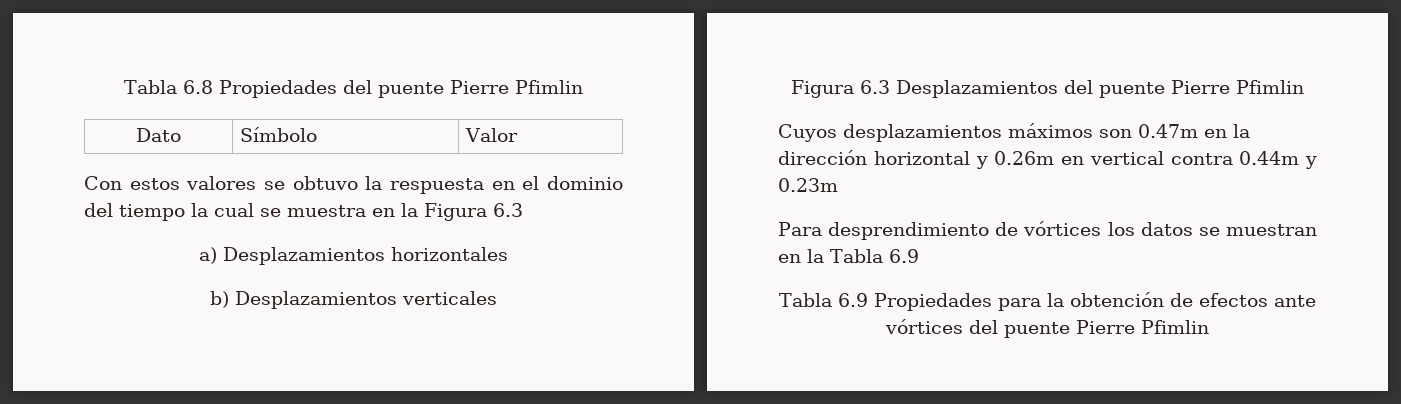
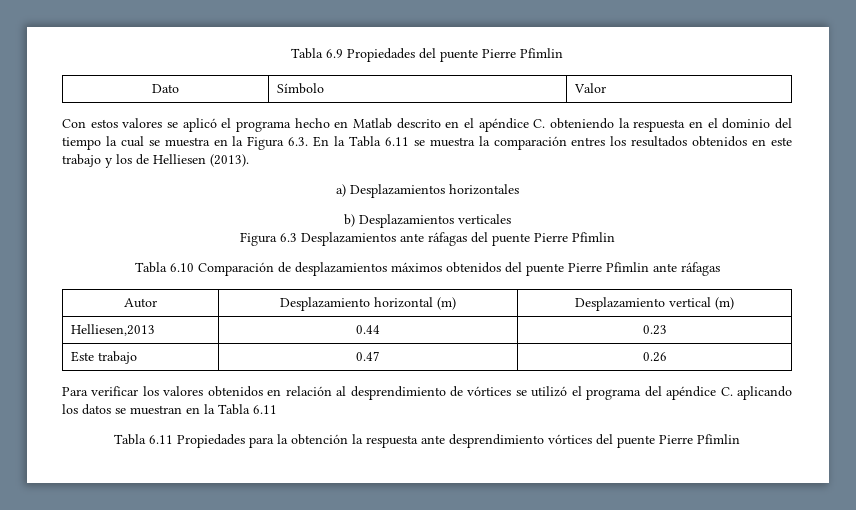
[124,80,213,94] Tabla 6.8 -> [291,48,343,59] Tabla 6.9
[292,176,358,190] obtuvo -> [182,118,615,132] aplicó el programa hecho en Matlab descrito en el apéndice C. obteniendo
[493,203,523,217] 6.3 -> [288,136,792,150] [62,154,249,168] 6.3. En la Tabla 6.11 se muestra la comparación entres los resultados obtenidos en este trabajo y los de Helliesen (2013).
[1064,80,1304,98] [778,123,1250,142] [778,150,1317,169] [778,178,838,192] [778,221,1102,240] del puente Pierre Pfimlin // Cuyos desplazamientos máximos son 0.47m en la dirección horizontal y 0.26m en vertical contra 0.44m y 0.23m // Para desprendimiento de vórtices -> [399,232,615,246] [134,262,720,276] [124,298,157,308] [280,297,456,311] [575,297,734,311] [70,324,155,336] [356,325,380,334] [642,325,667,335] [70,351,137,364] [356,351,380,361] [642,352,667,362] [62,386,793,400] ante ráfagas del puente Pierre Pfimlin // Tabla 6.10 Comparación de desplazamientos máximos obtenidos del puente Pierre Pfimlin ante ráfagas // Autor | Desplazamiento horizontal (m) | Desplazamiento vertical (m) // Helliesen,2013 | 0.44 | 0.23 // Este trabajo | 0.47 | 0.26 // Para verificar los valores obtenidos en relación al desprendimiento de vórtices se utilizó el programa del apéndice C. aplicando
[888,249,919,263] [779,293,868,307] 6.9 // Tabla 6.9 -> [253,405,277,414] [114,434,173,445] 6.11 // Tabla 6.11
[1169,293,1316,307] de efectos ante -> [352,434,544,448] la respuesta ante desprendimiento

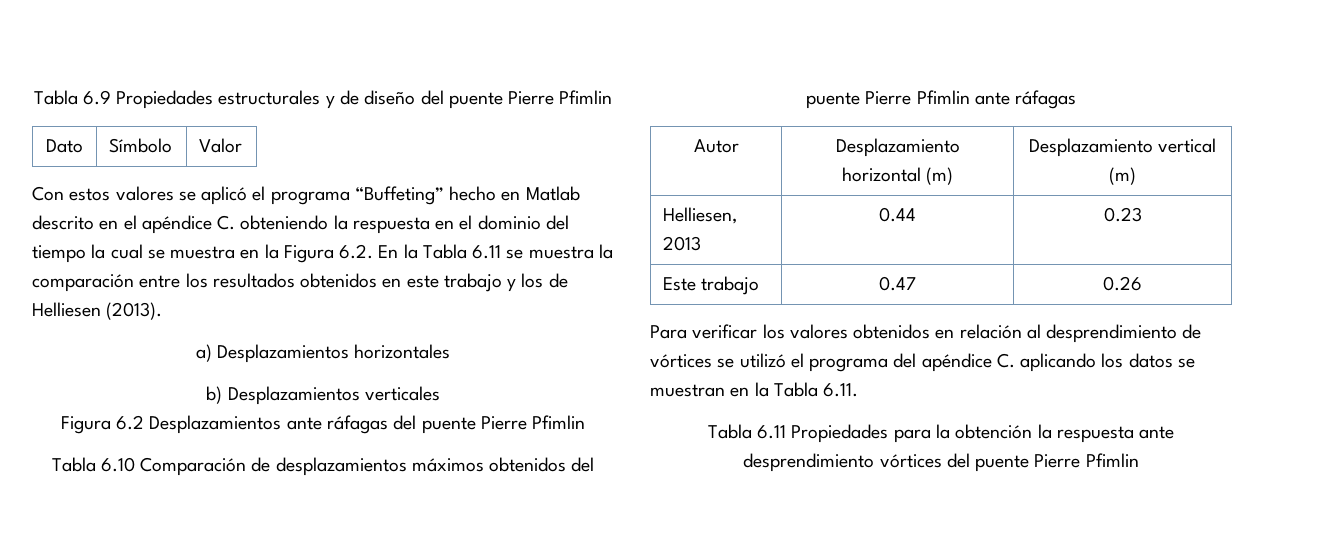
(415, 55) none -> [218,90,416,109] estructurales y de diseño
(291, 126) none -> [354,186,444,205] “Buffeting”
[288,137,309,146] 6.3. -> [339,244,374,259] 6.2.
[571,137,606,146] entres -> [139,275,181,288] entre
[279,233,297,242] 6.3 -> [116,415,145,430] 6.2
[70,324,155,336] Helliesen,2013 -> [663,207,738,224] [663,236,702,251] Helliesen, 2013
[253,405,277,414] 6.11 -> [823,383,859,397] 6.11.

